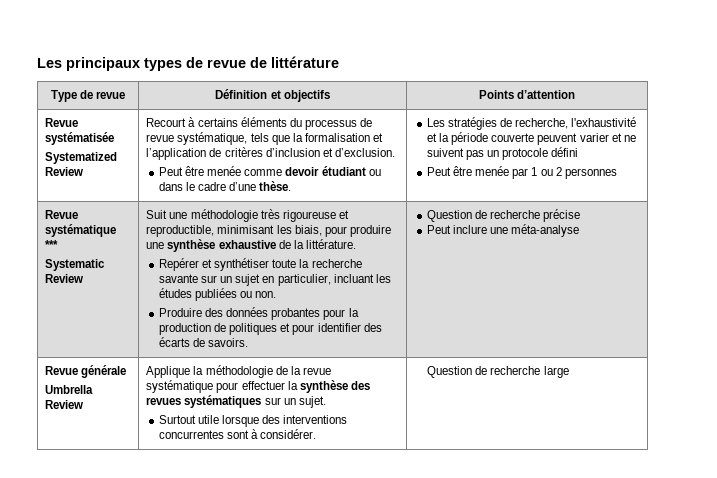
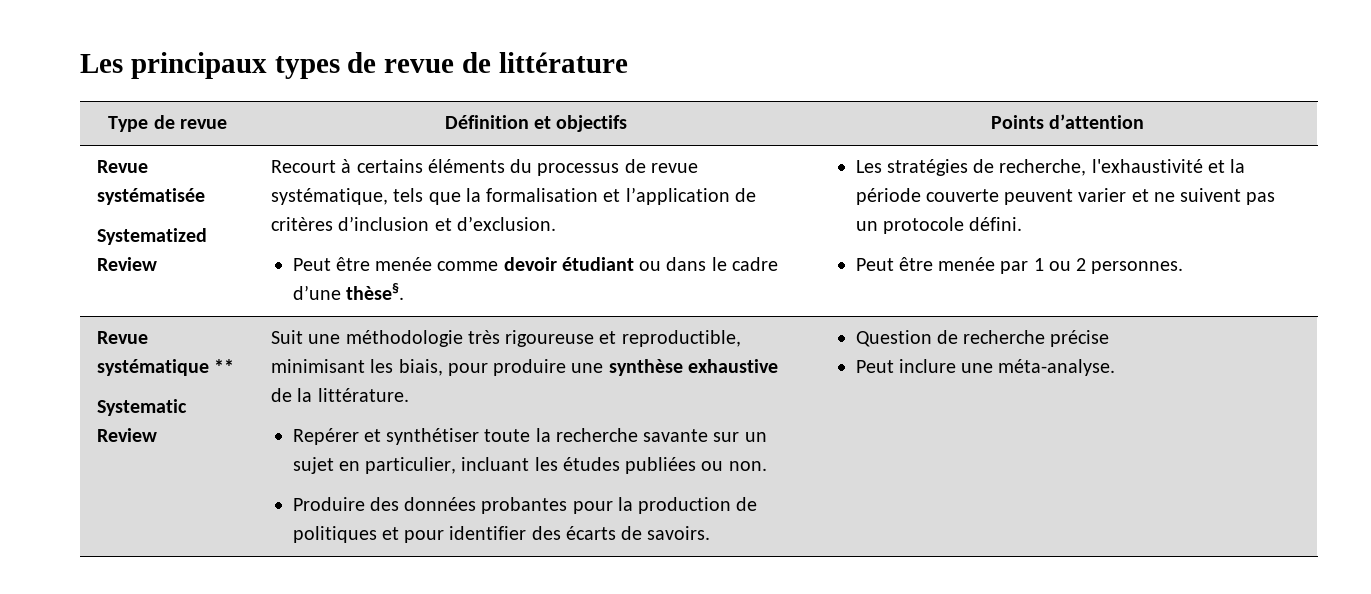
[259,181,292,191] thèse. -> [345,283,404,300] thèse§.
[551,147,579,157] défini -> [969,217,1023,231] défini.
[564,168,617,179] personnes -> [1091,261,1184,274] personnes.
[45,240,59,249] *** -> [214,359,235,373] **
[511,224,580,237] [45,365,127,378] [45,385,94,394] [45,400,84,409] [146,365,331,378] [146,380,370,393] [146,395,326,408] [158,415,348,427] [158,429,317,439] [427,366,569,378] méta-analyse // Revue générale // Umbrella Review | Applique la méthodologie de la revue systématique pour effectuer la synthèse des revues systématiques sur un sujet. // Surtout utile lorsque des interventions concurrentes sont à considérer. | Question de recherche large -> [998,359,1116,376] méta-analyse.

